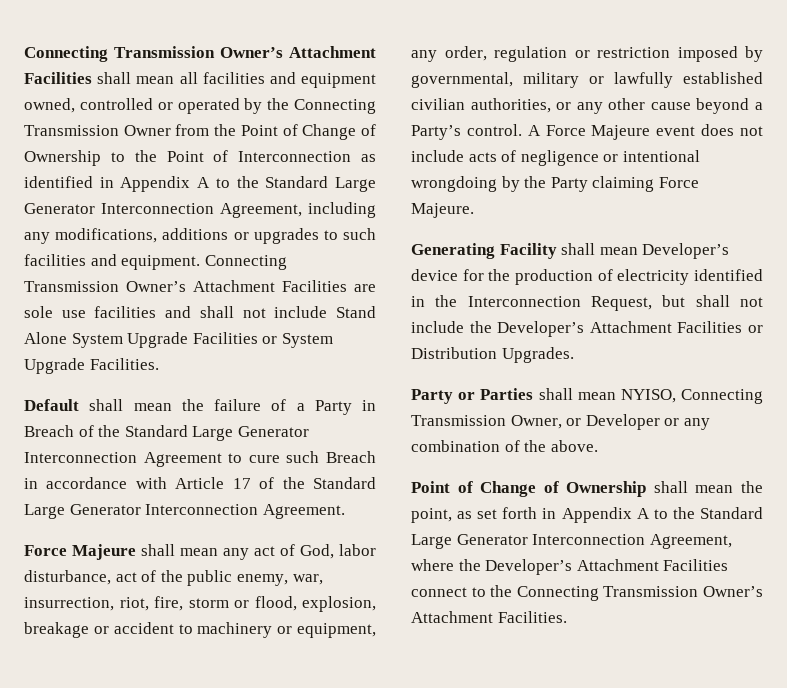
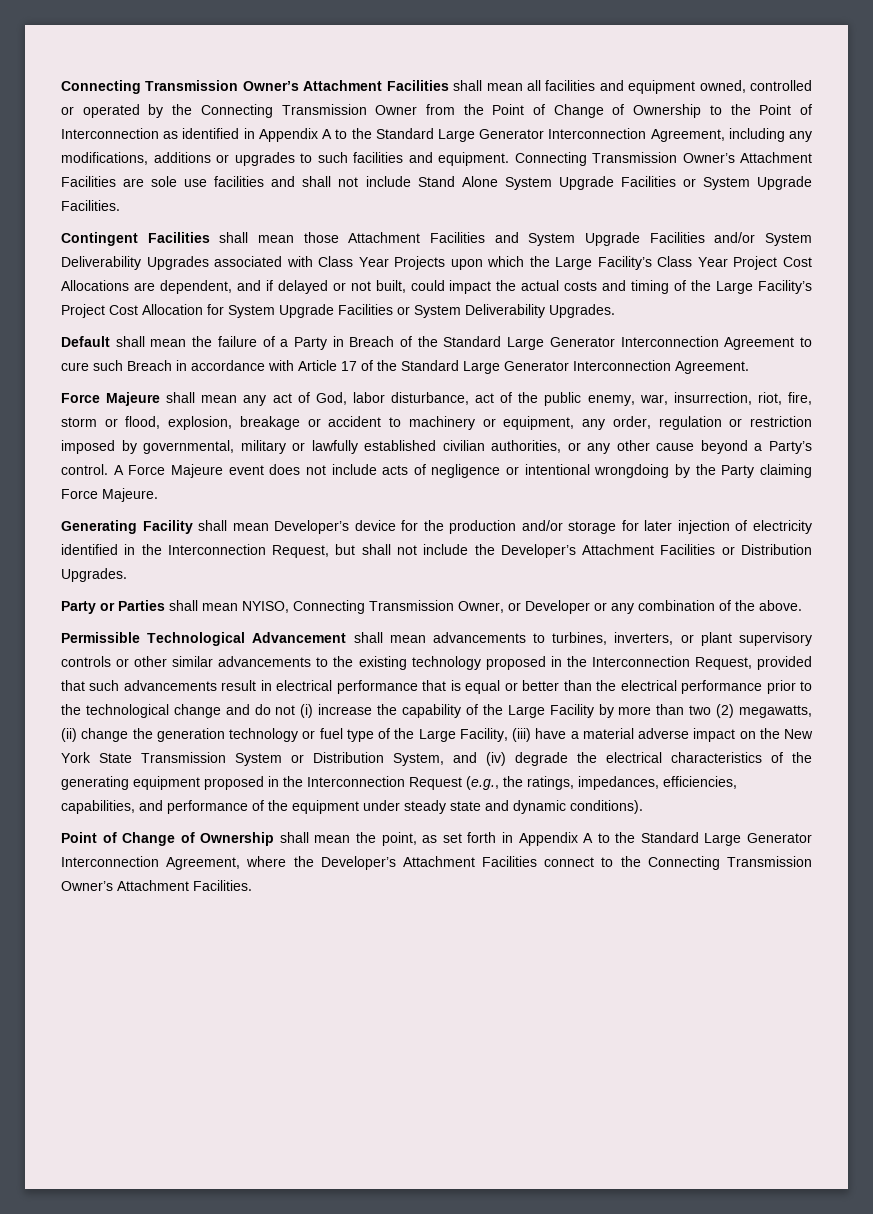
(159, 364) none -> [61,232,812,246] [61,256,812,270] [61,280,812,294] [61,304,615,318] // Contingent Facilities shall mean those Attachment Facilities and System Upgrade Facilities and/or System Deliverability Upgrades associated with Class Year Projects upon which the Large Facility’s Class Year Project Cost Allocations are dependent, and if delayed or not built, could impact the actual costs and timing of the Large Facility’s Project Cost Allocation for System Upgrade Facilities or System Deliverability Upgrades.
(593, 277) none -> [521,520,730,534] and/or storage for later injection
(598, 446) none -> [61,632,812,646] [61,656,812,670] [61,680,813,694] [61,704,813,718] [61,728,813,742] [61,752,812,766] [61,776,737,790] [61,800,643,814] // Permissible Technological Advancement shall mean advancements to turbines, inverters, or plant supervisory controls or other similar advancements to the existing technology proposed in the Interconnection Request, provided that such advancements result in electrical performance that is equal or better than the electrical performance prior to the technological change and do not (i) increase the capability of the Large Facility by more than two (2) megawatts, (ii) change the generation technology or fuel type of the Large Facility, (iii) have a material adverse impact on the New York State Transmission System or Distribution System, and (iv) degrade the electrical characteristics of the generating equipment proposed in the Interconnection Request (e.g., the ratings, impedances, efficiencies, capabilities, and performance of the equipment under steady state and dynamic conditions).

